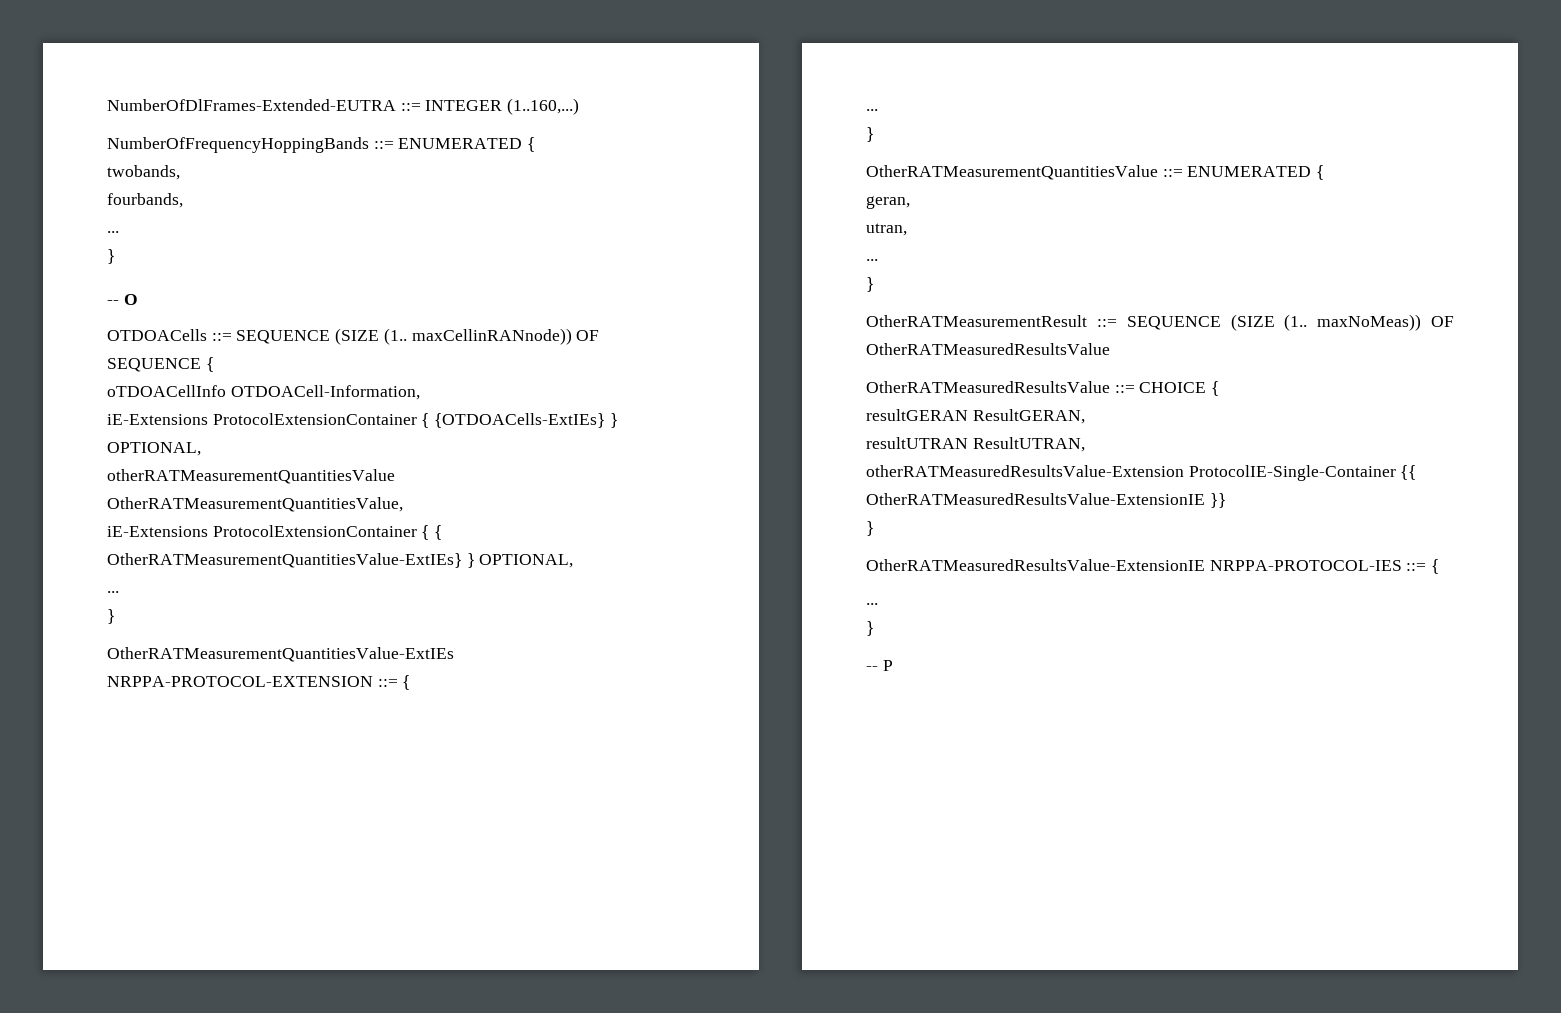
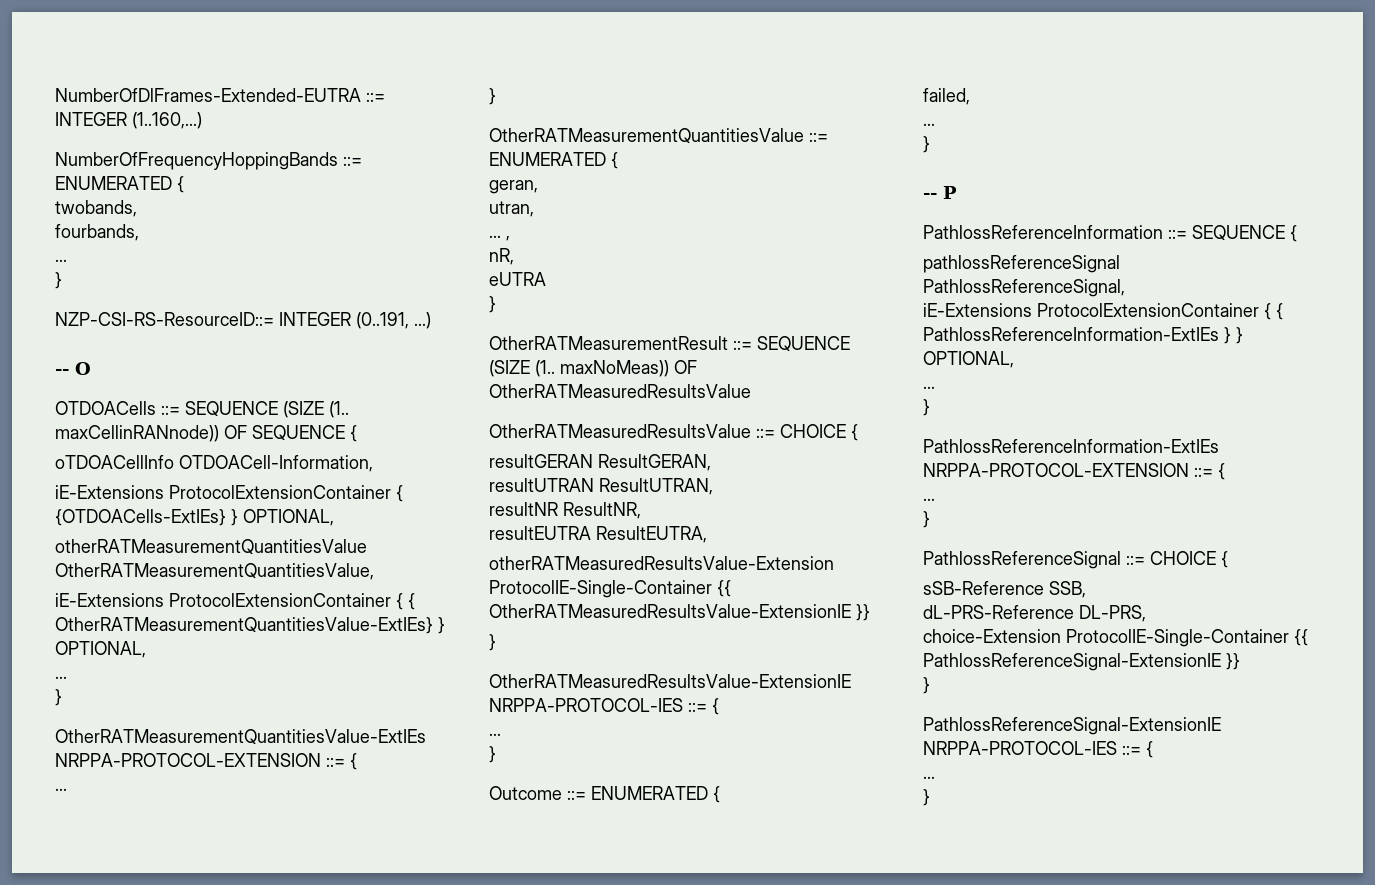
(115, 256) none -> [55,312,431,329] // NZP-CSI-RS-ResourceID::= INTEGER (0..191, ...)
(878, 260) none -> [506,236,510,241] [489,248,514,265] [489,272,546,286] , // nR, // eUTRA
(1085, 444) none -> [489,502,641,519] [489,526,707,543] // resultNR ResultNR, // resultEUTRA ResultEUTRA,
[866,660,893,671] -- P -> [489,786,720,803] [923,88,970,105] [923,123,935,126] [923,136,930,153] [923,186,957,199] [923,225,1297,242] [923,255,1120,273] [923,279,1125,297] [923,303,1283,320] [923,327,1243,344] [923,351,1014,368] [923,386,935,389] [923,399,930,416] [923,439,1219,453] [923,463,1225,480] [923,498,935,501] [923,511,930,528] [923,551,1228,569] [923,581,1086,598] [923,605,1146,622] [923,629,1308,647] [923,653,1240,671] [923,677,930,694] [923,717,1221,735] [923,741,1153,758] [923,776,935,779] [923,789,930,806] Outcome ::= ENUMERATED { // failed, // ... // } // -- P // PathlossReferenceInformation ::= SEQUENCE { // pathlossReferenceSignal PathlossReferenceSignal, // iE-Extensions ProtocolExtensionContainer { { PathlossReferenceInformation-ExtIEs } } OPTIONAL, // ... // } // PathlossReferenceInformation-ExtIEs NRPPA-PROTOCOL-EXTENSION ::= { // ... // } // PathlossReferenceSignal ::= CHOICE { // sSB-Reference SSB, // dL-PRS-Reference DL-PRS, // choice-Extension ProtocolIE-Single-Container {{ PathlossReferenceSignal-ExtensionIE }} // } // PathlossReferenceSignal-ExtensionIE NRPPA-PROTOCOL-IES ::= { // ... // }

